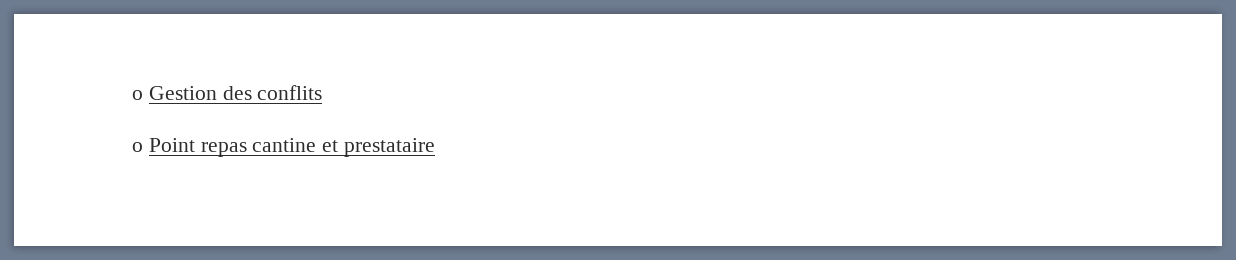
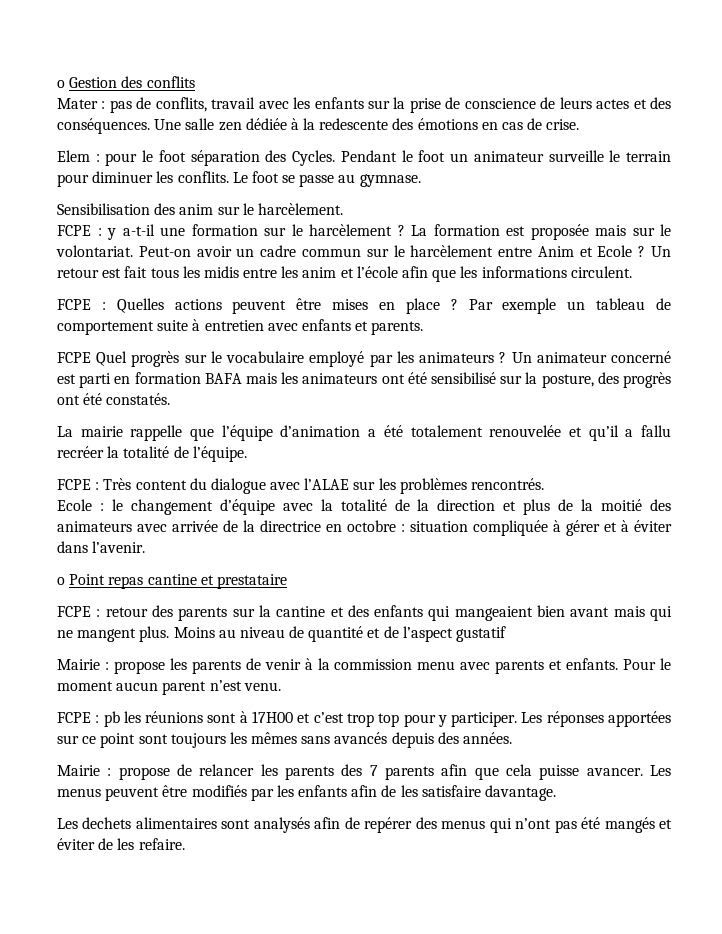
(323, 92) none -> [57,97,672,113] [57,118,580,134] [57,150,672,166] [57,171,421,187] [57,203,343,215] [57,224,671,240] [56,245,672,257] [57,266,632,282] [57,298,671,314] [57,319,424,335] [57,351,671,367] [57,372,671,388] [57,393,171,405] [57,425,672,441] [57,446,247,462] [57,478,545,494] [57,499,671,515] [57,520,672,536] [57,541,146,553] // Mater : pas de conflits, travail avec les enfants sur la prise de conscience de leurs actes et des conséquences. Une salle zen dédiée à la redescente des émotions en cas de crise. // Elem : pour le foot séparation des Cycles. Pendant le foot un animateur surveille le terrain pour diminuer les conflits. Le foot se passe au gymnase. // Sensibilisation des anim sur le harcèlement. // FCPE : y a-t-il une formation sur le harcèlement ? La formation est proposée mais sur le volontariat. Peut-on avoir un cadre commun sur le harcèlement entre Anim et Ecole ? Un retour est fait tous les midis entre les anim et l’école afin que les informations circulent. // FCPE : Quelles actions peuvent être mises en place ? Par exemple un tableau de comportement suite à entretien avec enfants et parents. // FCPE Quel progrès sur le vocabulaire employé par les animateurs ? Un animateur concerné est parti en formation BAFA mais les animateurs ont été sensibilisé sur la posture, des progrès ont été constatés. // La mairie rappelle que l’équipe d’animation a été totalement renouvelée et qu’il a fallu recréer la totalité de l’équipe. // FCPE : Très content du dialogue avec l’ALAE sur les problèmes rencontrés. // Ecole : le changement d’équipe avec la totalité de la direction et plus de la moitié des animateurs avec arrivée de la directrice en octobre : situation compliquée à gérer et à éviter dans l’avenir.
(436, 147) none -> [57,605,672,621] [57,626,507,642] [57,658,671,674] [57,680,281,695] [57,711,671,727] [57,732,513,748] [57,764,671,780] [57,785,557,801] [57,817,672,833] [57,838,185,850] // FCPE : retour des parents sur la cantine et des enfants qui mangeaient bien avant mais qui ne mangent plus. Moins au niveau de quantité et de l’aspect gustatif // Mairie : propose les parents de venir à la commission menu avec parents et enfants. Pour le moment aucun parent n’est venu. // FCPE : pb les réunions sont à 17H00 et c’est trop top pour y participer. Les réponses apportées sur ce point sont toujours les mêmes sans avancés depuis des années. // Mairie : propose de relancer les parents des 7 parents afin que cela puisse avancer. Les menus peuvent être modifiés par les enfants afin de les satisfaire davantage. // Les dechets alimentaires sont analysés afin de repérer des menus qui n’ont pas été mangés et éviter de les refaire.

